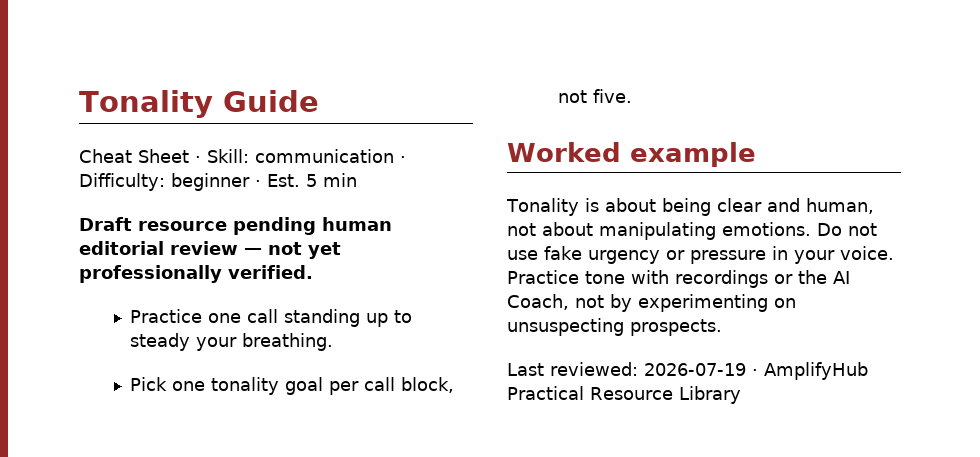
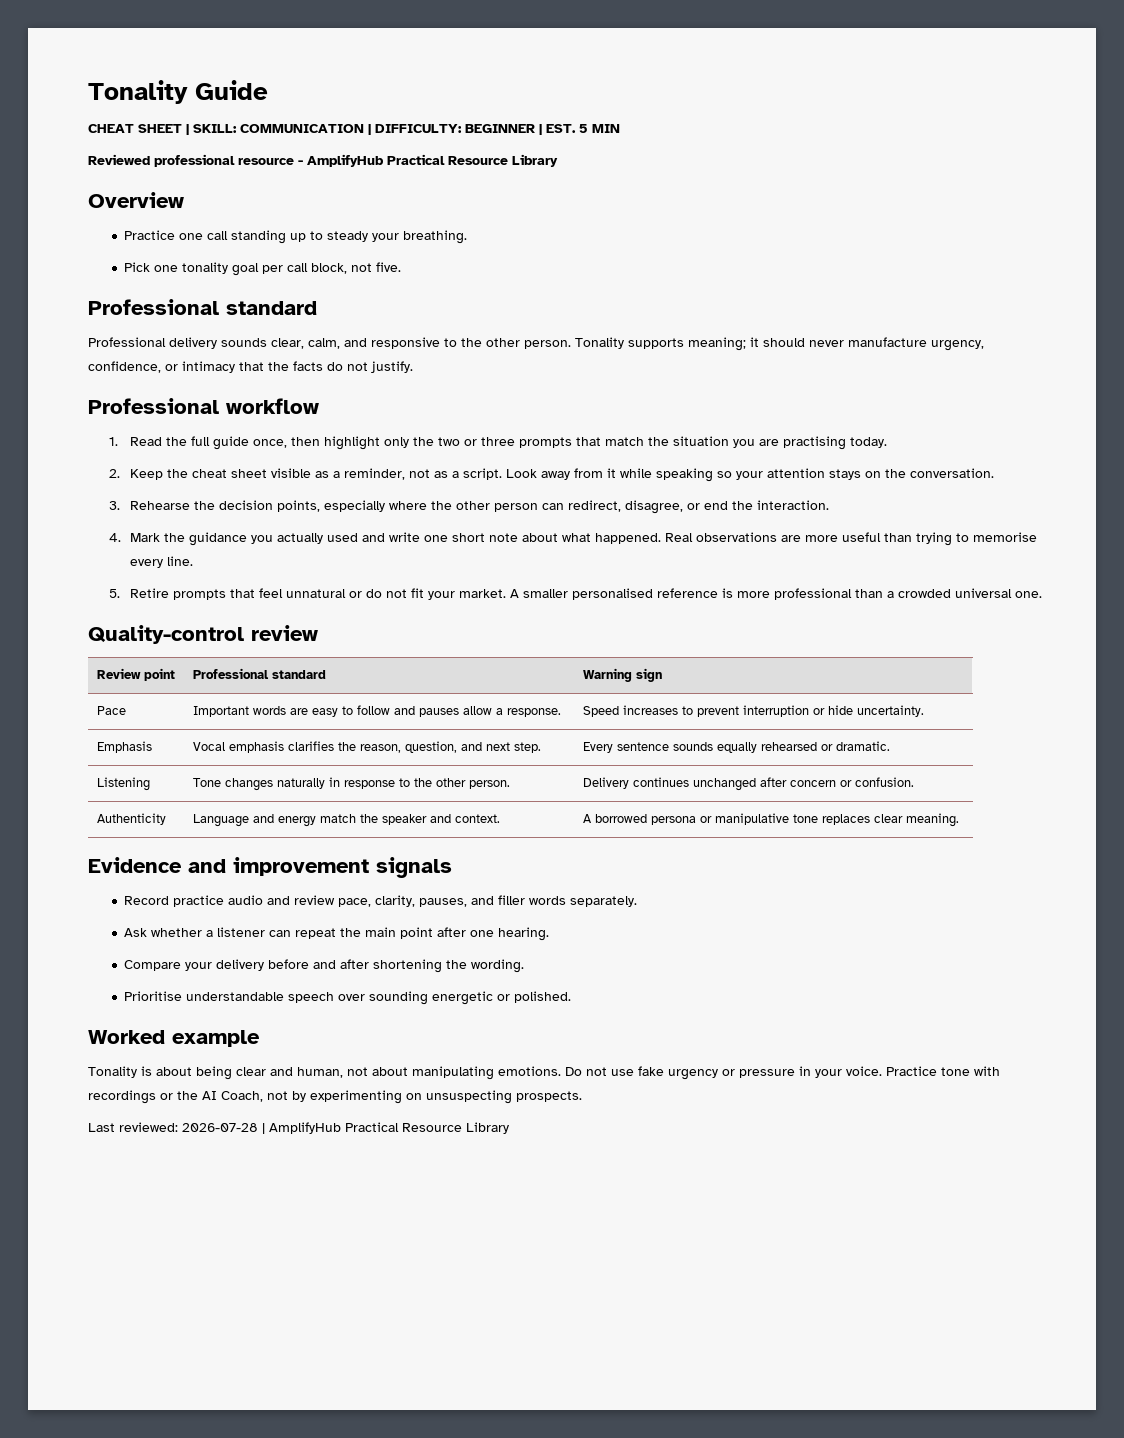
[79,149,406,163] [79,173,357,191] [79,217,392,235] [79,241,341,259] [79,265,313,283] Cheat Sheet · Skill: communication · Difficulty: beginner · Est. 5 min // Draft resource pending human editorial review — not yet professionally verified. -> [88,124,620,135] [88,154,558,167] [88,192,184,208] CHEAT SHEET | SKILL: COMMUNICATION | DIFFICULTY: BEGINNER | EST. 5 MIN // Reviewed professional resource - AmplifyHub Practical Resource Library // Overview
(633, 96) none -> [88,299,317,315] [88,337,984,351] [88,361,413,373] [88,398,319,414] [108,436,887,450] [108,468,994,482] [108,500,829,514] [108,532,1037,546] [129,556,193,568] [108,588,1042,600] [88,625,318,644] [96,668,175,681] [192,668,326,679] [582,668,662,682] [96,706,126,715] [192,705,561,717] [582,705,924,717] [96,741,152,753] [192,741,541,753] [582,741,890,753] [96,777,150,791] [192,777,510,791] [582,777,914,791] [96,813,166,825] [192,814,500,827] [582,813,959,827] [88,857,452,878] [124,895,638,907] [124,927,550,941] [124,959,525,973] [124,991,572,1005] // Professional standard // Professional delivery sounds clear, calm, and responsive to the other person. Tonality supports meaning; it should never manufacture urgency, confidence, or intimacy that the facts do not justify. // Professional workflow // 1. Read the full guide once, then highlight only the two or three prompts that match the situation you are practising today. // 2. Keep the cheat sheet visible as a reminder, not as a script. Look away from it while speaking so your attention stays on the conversation. // 3. Rehearse the decision points, especially where the other person can redirect, disagree, or end the interaction. // 4. Mark the guidance you actually used and write one short note about what happened. Real observations are more useful than trying to memorise every line. // 5. Retire prompts that feel unnatural or do not fit your market. A smaller personalised reference is more professional than a crowded universal one. // Quality-control review // Review point | Professional standard | Warning sign // Pace | Important words are easy to follow and pauses allow a response. | Speed increases to prevent interruption or hide uncertainty. // Emphasis | Vocal emphasis clarifies the reason, question, and next step. | Every sentence sounds equally rehearsed or dramatic. // Listening | Tone changes naturally in response to the other person. | Delivery continues unchanged after concern or confusion. // Authenticity | Language and energy match the speaker and context. | A borrowed persona or manipulative tone replaces clear meaning. // Evidence and improvement signals // Record practice audio and review pace, clarity, pauses, and filler words separately. // Ask whether a listener can repeat the main point after one hearing. // Compare your delivery before and after shortening the wording. // Prioritise understandable speech over sounding energetic or polished.
[644,363,758,376] 2026-07-19 · -> [182,1123,265,1134] 2026-07-28 |

